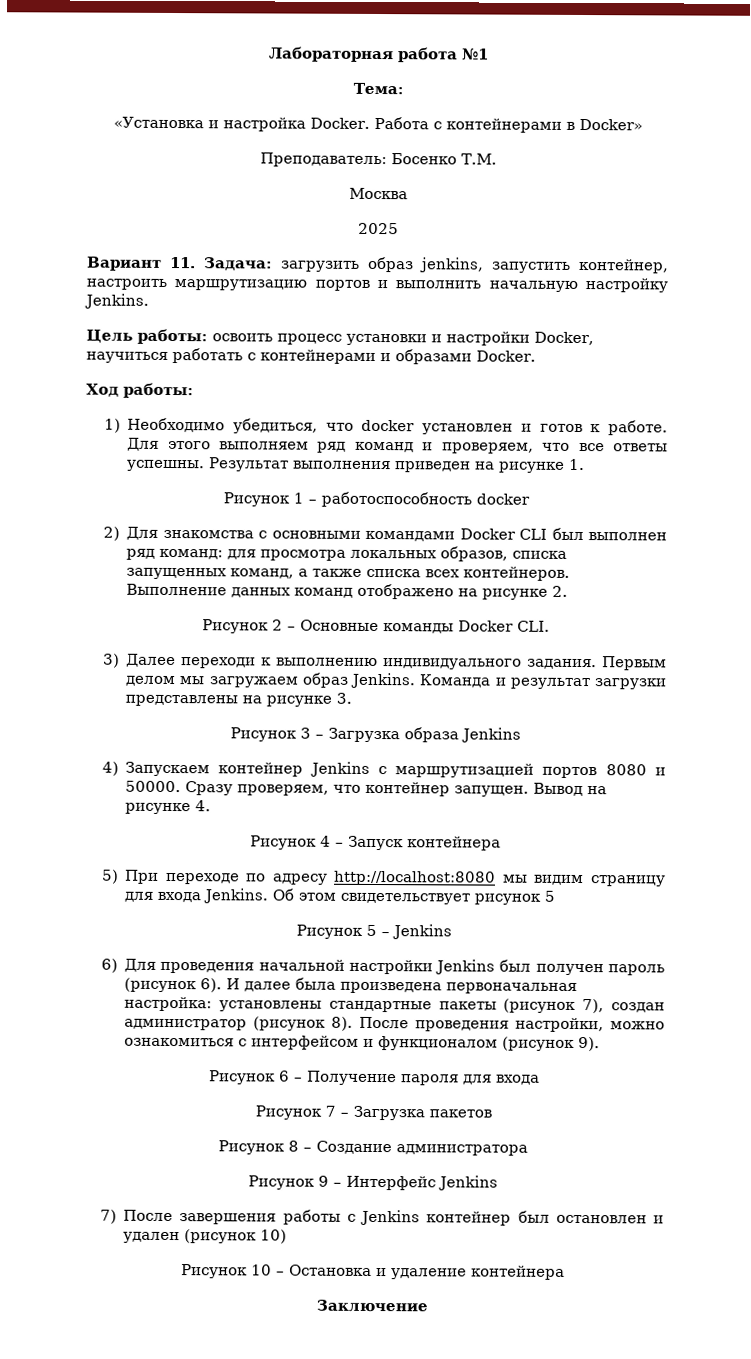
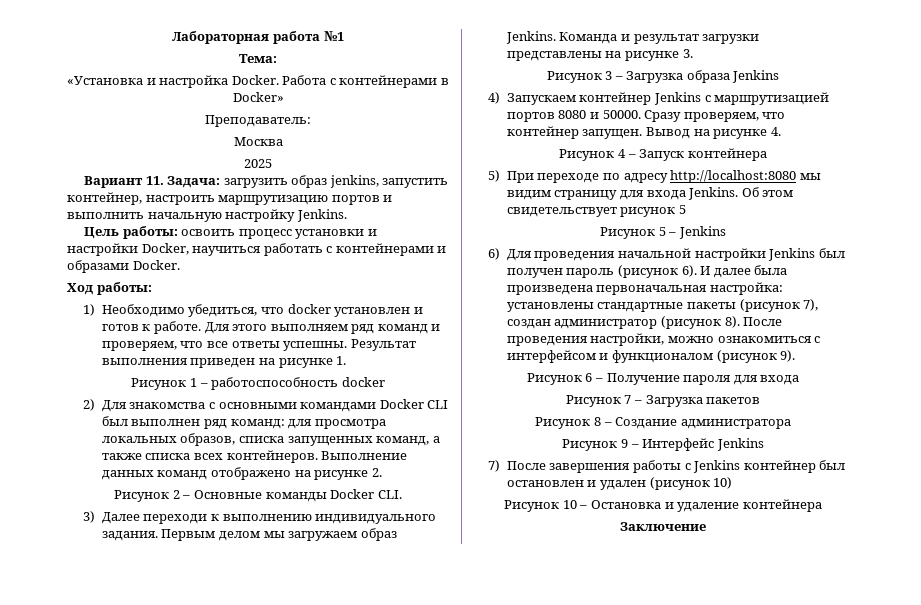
[390,153,497,165] Босенко Т.М. -> (311, 121) none

